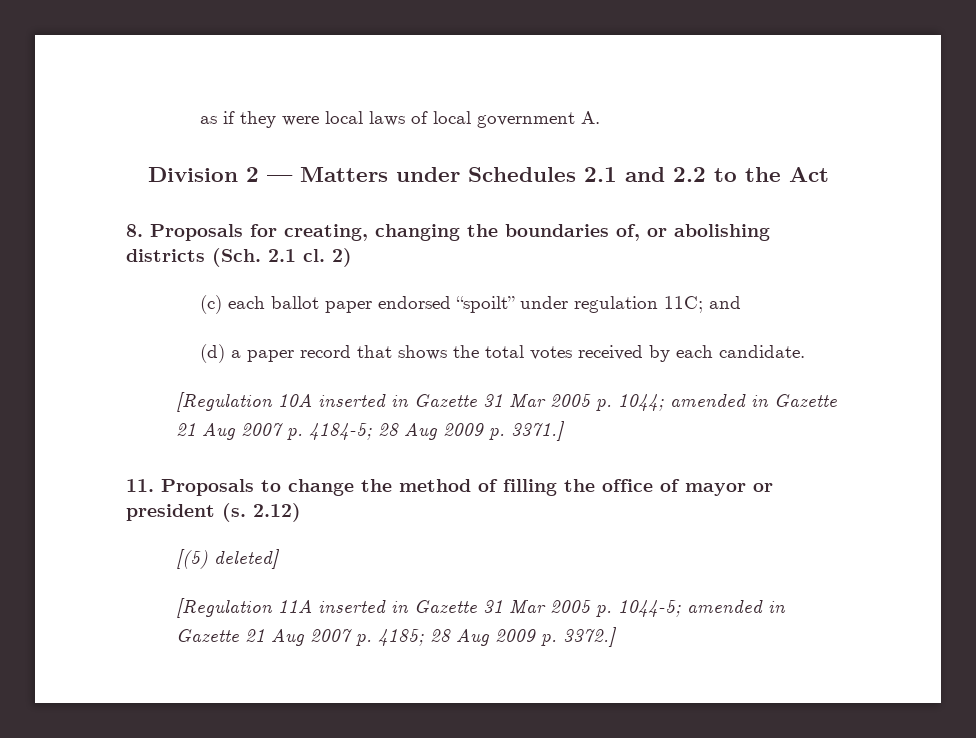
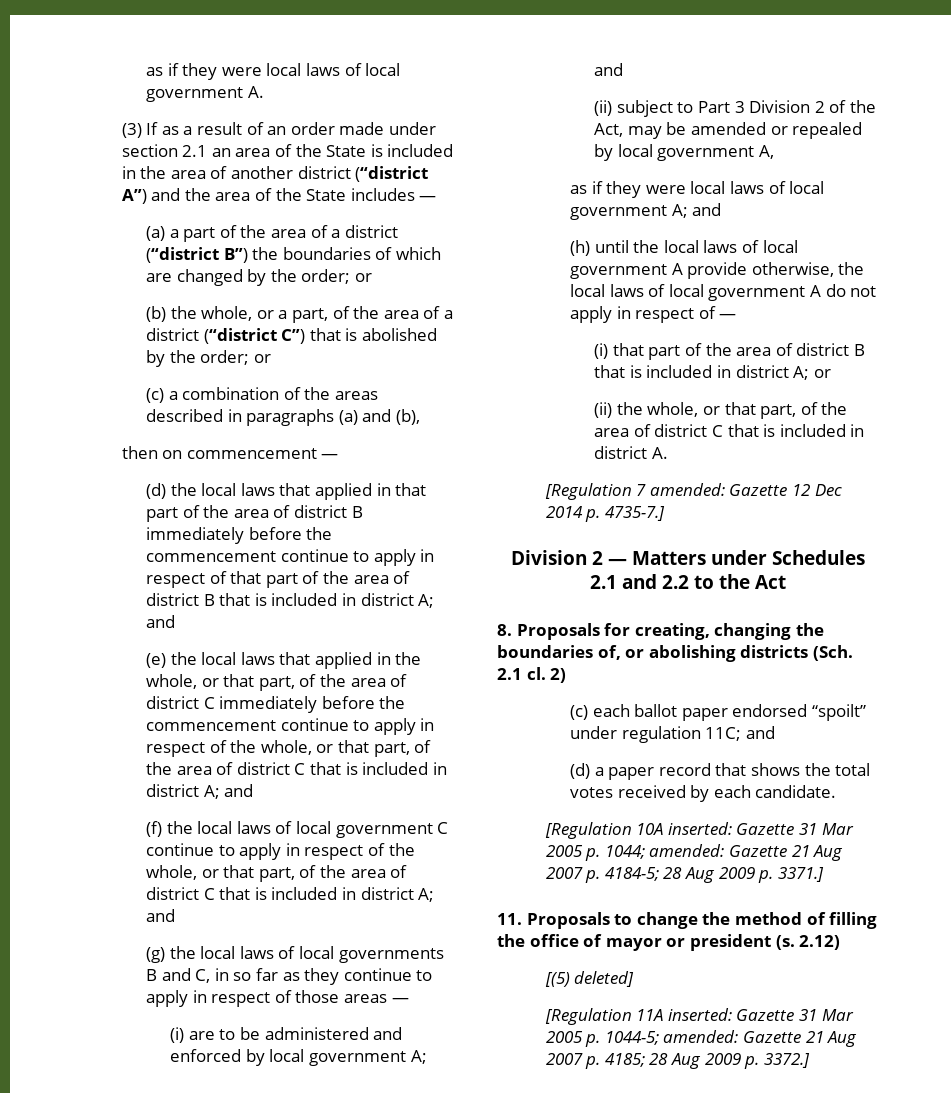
(601, 117) none -> [121,122,436,138] [121,144,454,157] [121,166,429,182] [121,188,437,204] [145,225,398,242] [145,247,441,263] [145,269,372,286] [145,306,453,323] [145,328,437,344] [145,350,271,367] [145,387,378,403] [145,409,420,426] [121,446,339,459] [145,483,427,500] [145,505,363,522] [145,527,333,544] [145,549,435,566] [145,571,411,588] [145,593,435,608] [145,615,175,628] [145,652,422,669] [145,674,408,691] [145,696,406,713] [145,718,435,735] [145,740,432,757] [145,762,447,775] [145,784,254,799] [145,821,449,838] [145,843,415,860] [145,865,408,882] [145,887,435,902] [145,909,175,922] [145,946,444,963] [145,968,433,985] [145,990,409,1007] [170,1027,403,1043] [170,1049,427,1066] [594,63,624,76] [594,100,877,117] [594,122,863,139] [594,144,775,161] [569,181,825,198] [569,203,722,220] [569,240,798,256] [569,262,865,279] [569,284,877,301] [569,306,737,323] [594,343,866,360] [594,365,831,380] [594,402,848,419] [594,424,865,437] [594,446,668,459] [544,483,842,500] [545,506,665,522] // (3) If as a result of an order made under section 2.1 an area of the State is included in the area of another district (“district A”) and the area of the State includes — // (a) a part of the area of a district (“district B”) the boundaries of which are changed by the order; or // (b) the whole, or a part, of the area of a district (“district C”) that is abolished by the order; or // (c) a combination of the areas described in paragraphs (a) and (b), // then on commencement — // (d) the local laws that applied in that part of the area of district B immediately before the commencement continue to apply in respect of that part of the area of district B that is included in district A; and // (e) the local laws that applied in the whole, or that part, of the area of district C immediately before the commencement continue to apply in respect of the whole, or that part, of the area of district C that is included in district A; and // (f) the local laws of local government C continue to apply in respect of the whole, or that part, of the area of district C that is included in district A; and // (g) the local laws of local governments B and C, in so far as they continue to apply in respect of those areas — // (i) are to be administered and enforced by local government A; and // (ii) subject to Part 3 Division 2 of the Act, may be amended or repealed by local government A, // as if they were local laws of local government A; and // (h) until the local laws of local government A provide otherwise, the local laws of local government A do not apply in respect of — // (i) that part of the area of district B that is included in district A; or // (ii) the whole, or that part, of the area of district C that is included in district A. // [Regulation 7 amended: Gazette 12 Dec 2014 p. 4735-7.]
[317,394,409,407] inserted in -> [667,822,732,835] inserted:
[669,394,769,407] amended in -> [649,844,725,857] amended:
[317,600,409,613] inserted in -> [667,1008,732,1021] inserted:
[686,600,786,613] amended in -> [663,1030,739,1043] amended:

